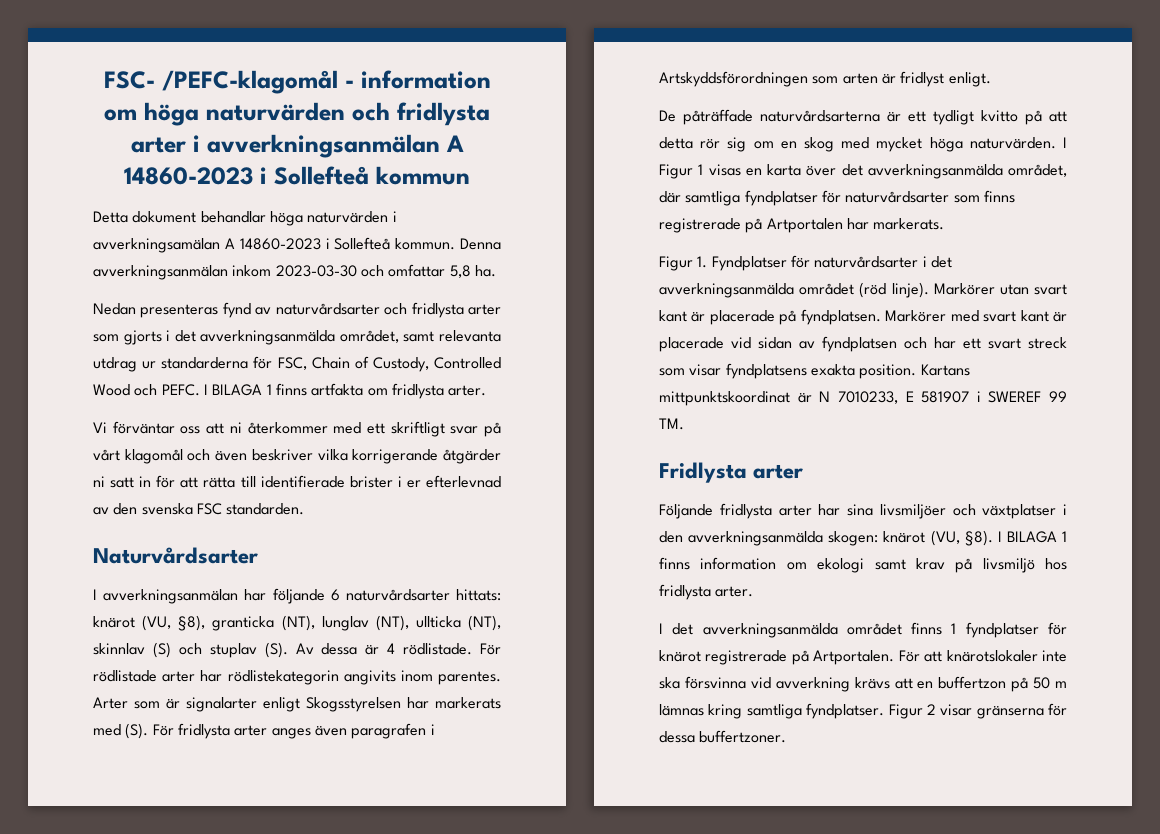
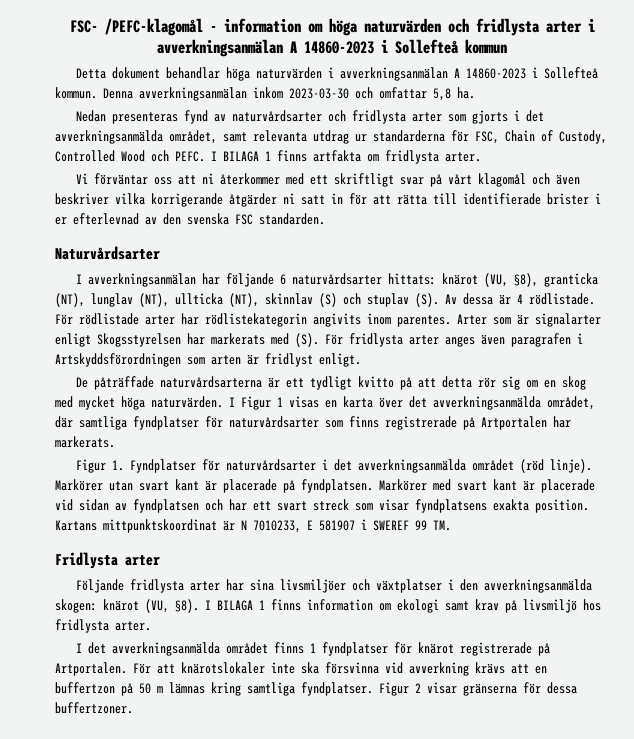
[93,238,220,253] avverkningsamälan -> [339,67,448,81] avverkningsanmälan

